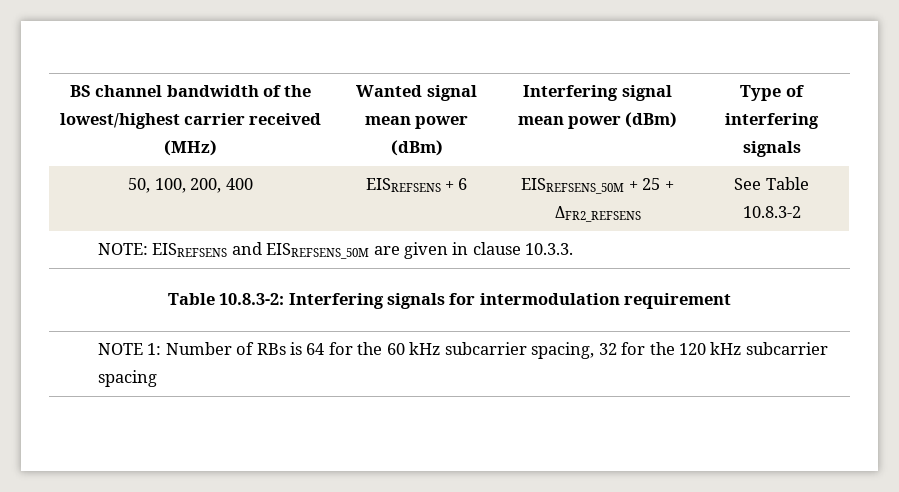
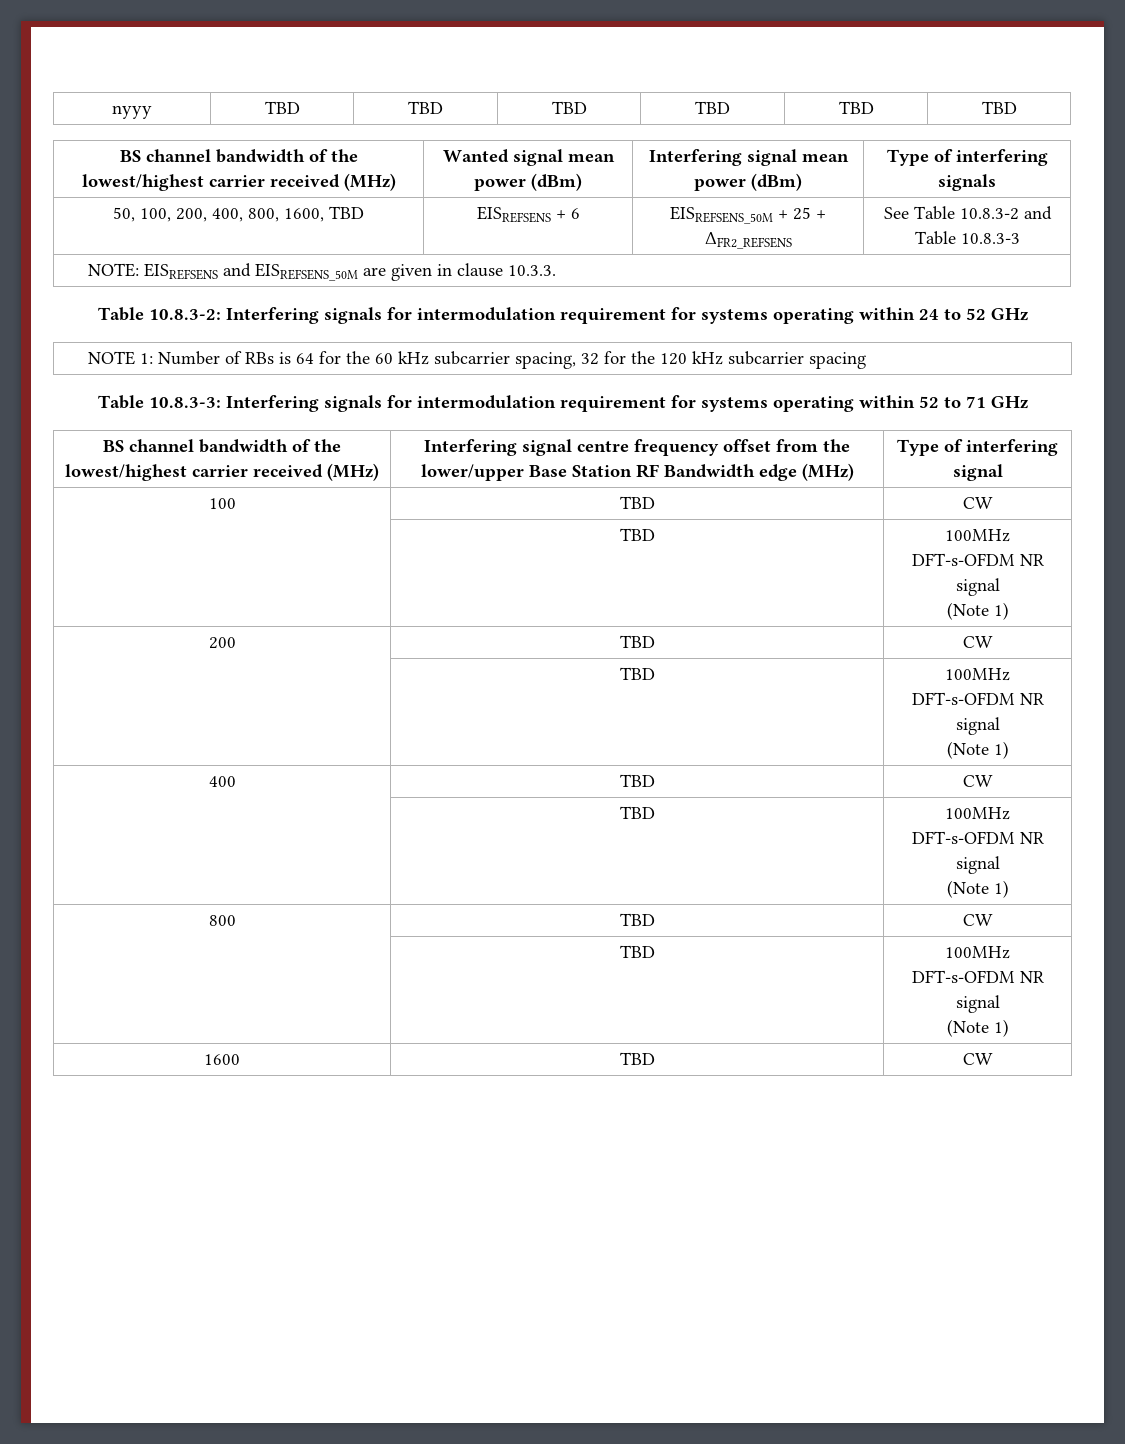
(69, 91) none -> [112,105,152,119] [264,101,300,114] [408,101,443,114] [551,101,587,114] [695,101,730,114] [838,101,874,114] [981,101,1017,114] nyyy | TBD | TBD | TBD | TBD | TBD | TBD //
[225,178,253,190] 400 -> [212,206,365,222] 400, 800, 1600, TBD
(801, 212) none -> [1023,206,1052,220] [914,231,1020,245] and Table 10.8.3-3
(732, 301) none -> [670,307,1028,324] for systems operating within 24 to 52 GHz
(157, 378) none -> [97,395,1028,412] [103,439,341,453] [65,463,380,481] [424,439,850,456] [420,463,854,481] [897,439,1058,456] [952,464,1003,481] [208,498,236,509] [619,496,655,509] [962,497,993,509] [619,528,655,541] [945,529,1010,542] [911,553,1044,566] [955,578,1000,596] [946,602,1009,620] [208,637,236,649] [619,635,655,648] [962,636,993,648] [619,667,655,680] [945,668,1010,681] [911,692,1044,705] [955,717,1000,735] [946,741,1009,759] [208,776,236,787] [619,774,655,787] [962,775,993,787] [619,806,655,819] [945,807,1010,820] [911,831,1044,844] [955,856,1000,874] [946,880,1009,898] [208,915,236,926] [619,913,655,926] [962,914,993,926] [619,945,655,958] [945,946,1010,959] [911,970,1044,983] [955,995,1000,1013] [946,1019,1009,1037] [204,1054,240,1065] [619,1052,655,1065] [962,1053,993,1065] // Table 10.8.3-3: Interfering signals for intermodulation requirement for systems operating within 52 to 71 GHz // BS channel bandwidth of the lowest/highest carrier received (MHz) | Interfering signal centre frequency offset from the lower/upper Base Station RF Bandwidth edge (MHz) | Type of interfering signal // 100 | TBD | CW // | TBD | 100MHz DFT-s-OFDM NR signal // (Note 1) // 200 | TBD | CW // | TBD | 100MHz DFT-s-OFDM NR signal // (Note 1) // 400 | TBD | CW // | TBD | 100MHz DFT-s-OFDM NR signal // (Note 1) // 800 | TBD | CW // | TBD | 100MHz DFT-s-OFDM NR signal // (Note 1) // 1600 | TBD | CW

